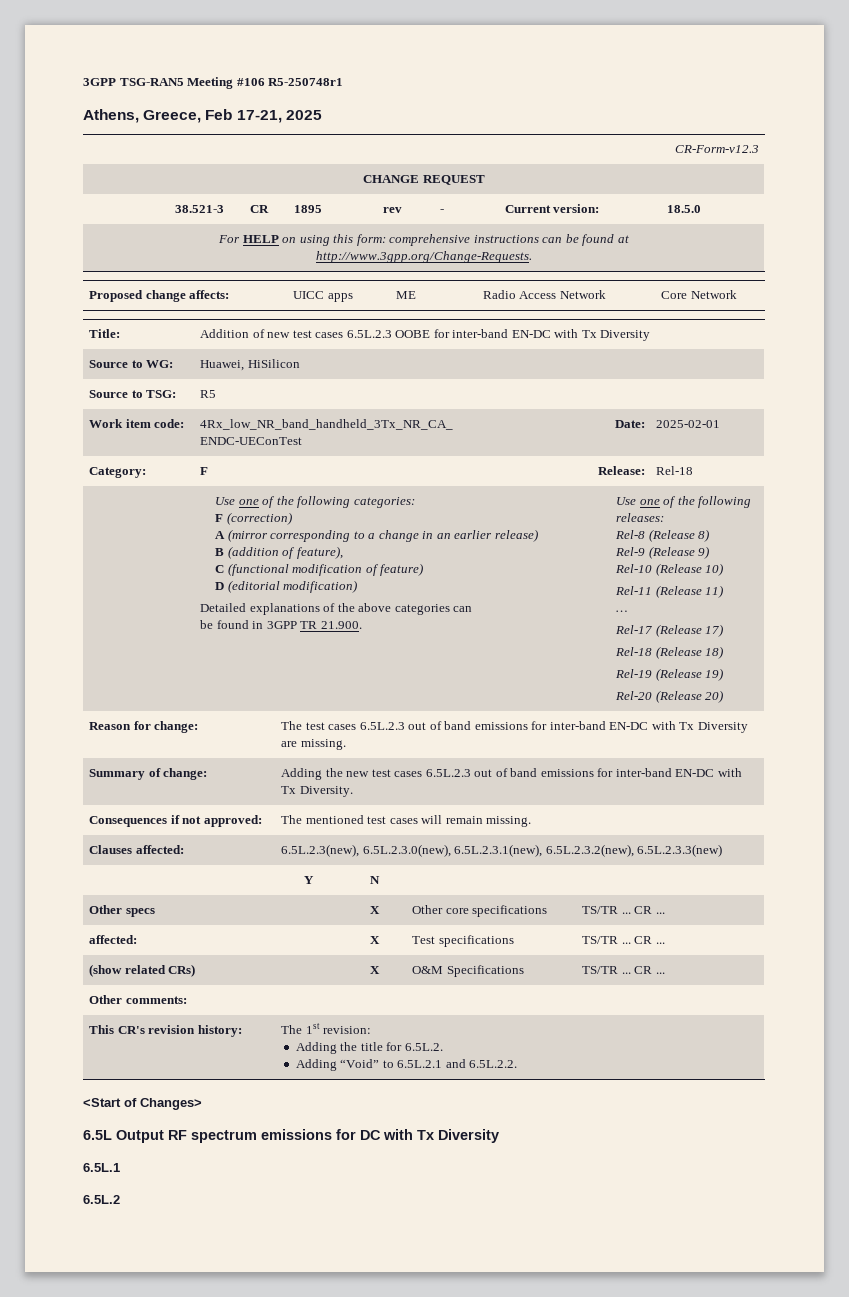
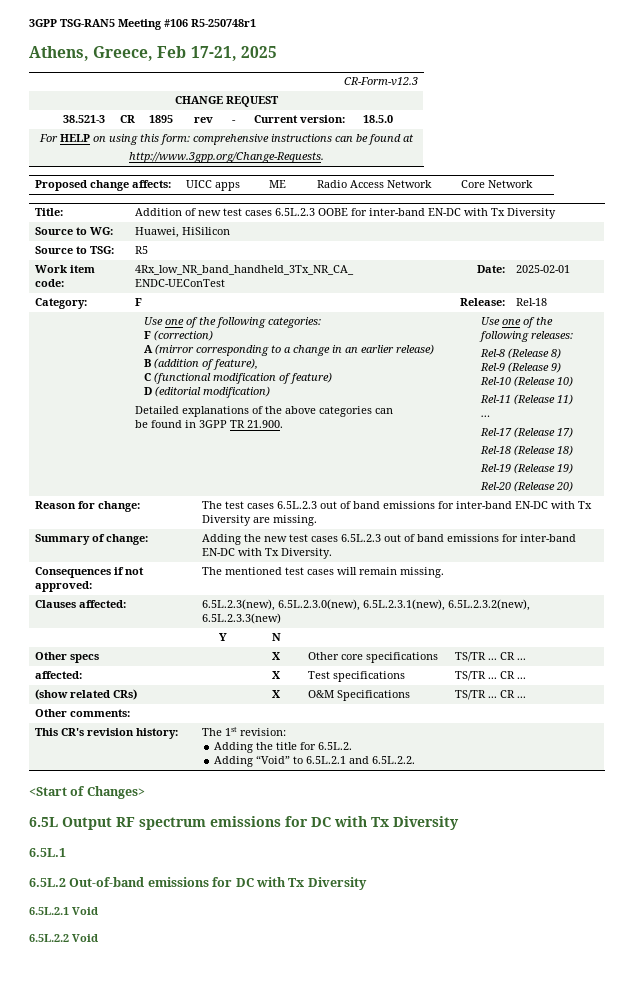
(120, 1199) none -> [69,877,367,890] [29,907,98,915] [29,934,98,942] Out-of-band emissions for DC with Tx Diversity // 6.5L.2.1 Void // 6.5L.2.2 Void

